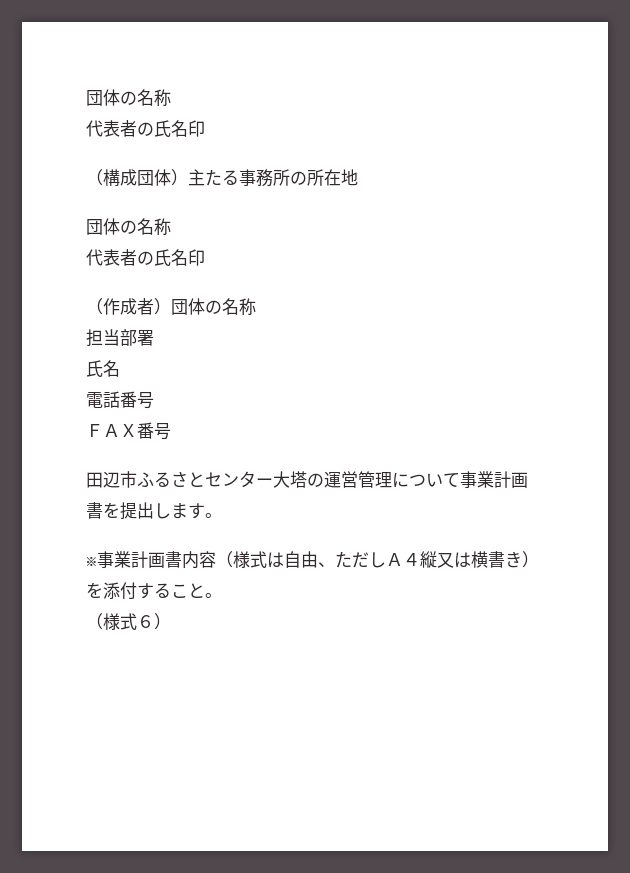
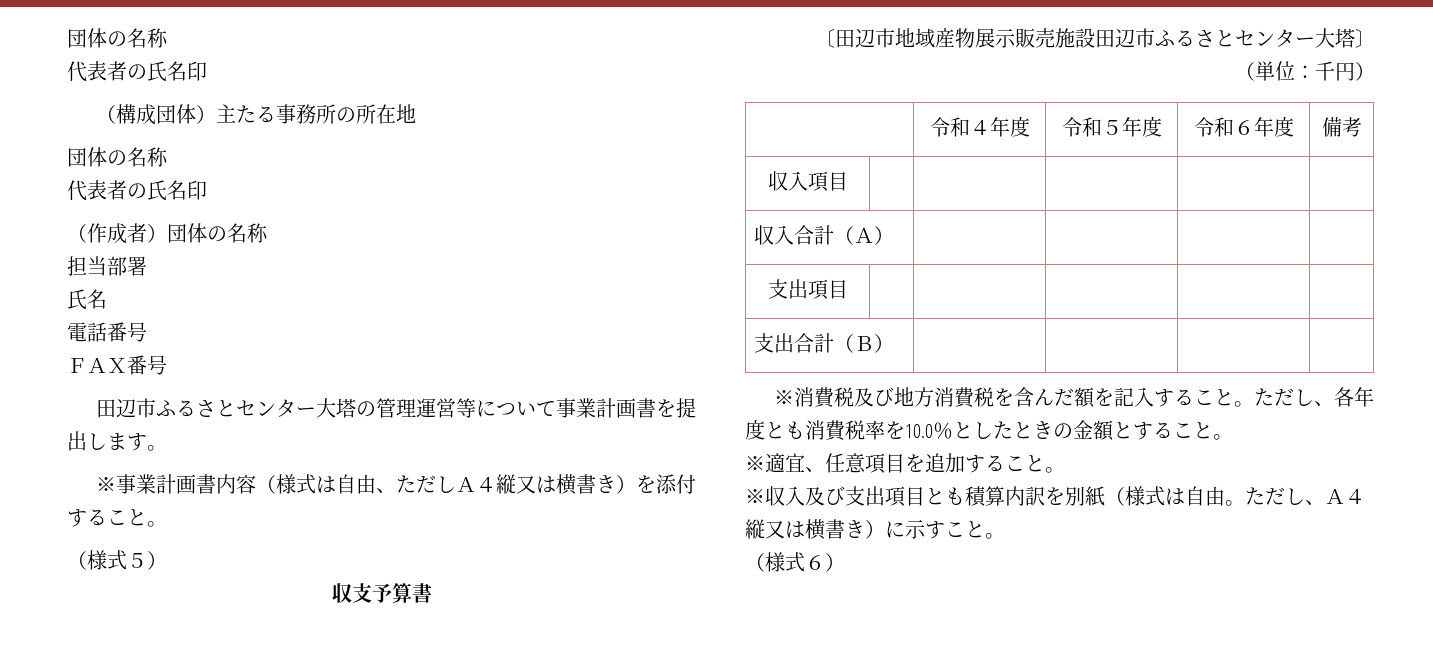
[324,471,392,488] 運営管理 -> [375,398,476,418] 管理運営等
(222, 595) none -> [67,550,167,570] [332,583,432,603] [815,28,1375,48] [1235,61,1375,81] [929,116,1030,137] [1061,116,1162,137] [1193,116,1294,137] [1321,117,1362,137] [767,171,848,192] [754,225,895,245] [767,279,848,300] [754,333,895,353] [773,387,1374,408] [745,419,1233,441] [745,453,1065,474] [745,486,1365,507] [745,519,1005,540] // （様式５） // 収支予算書 // 〔田辺市地域産物展示販売施設田辺市ふるさとセンター大塔〕 // （単位：千円） // | 令和４年度 | 令和５年度 | 令和６年度 | 備考 // 収入項目 | | | | | // 収入合計（Ａ） | | | | // 支出項目 | | | | | // 支出合計（Ｂ） | | | | // ※消費税及び地方消費税を含んだ額を記入すること。ただし、各年度とも消費税率を10.0％としたときの金額とすること。 // ※適宜、任意項目を追加すること。 // ※収入及び支出項目とも積算内訳を別紙（様式は自由。ただし、Ａ４縦又は横書き）に示すこと。

